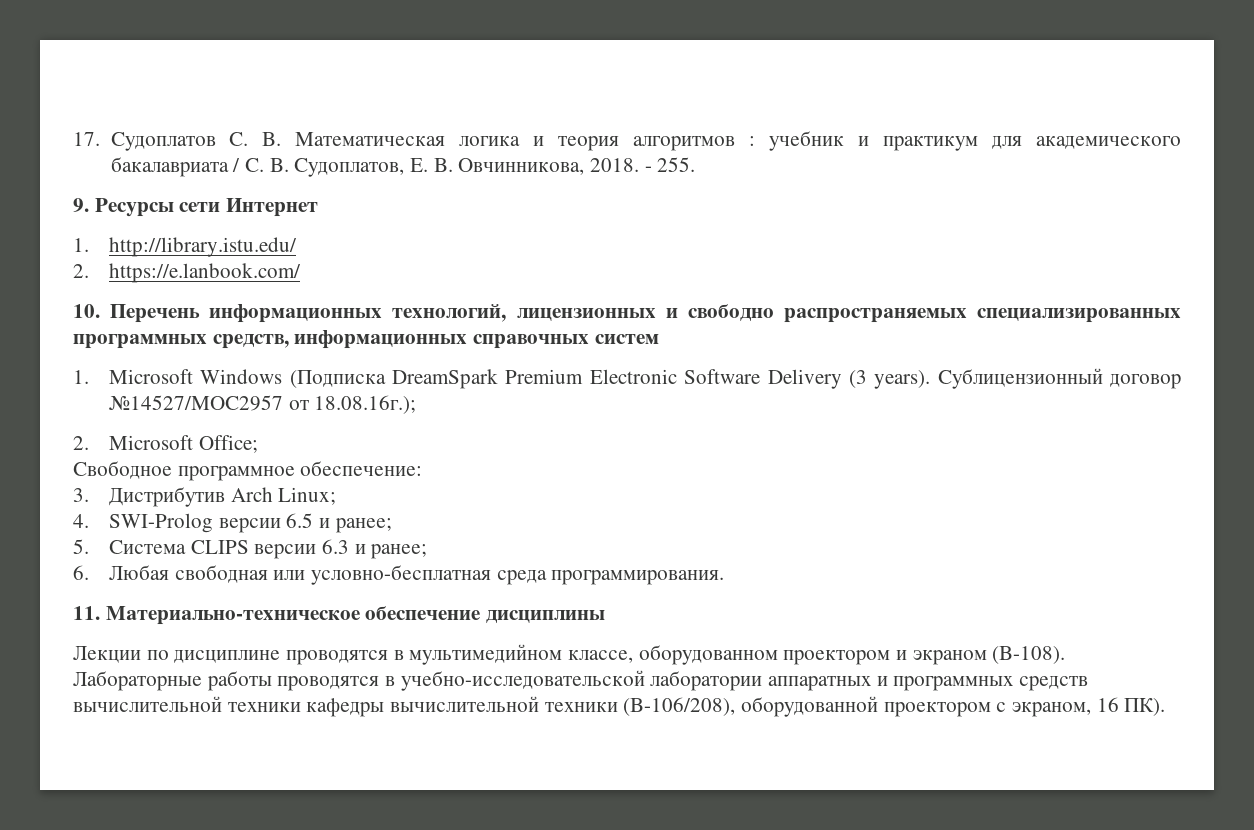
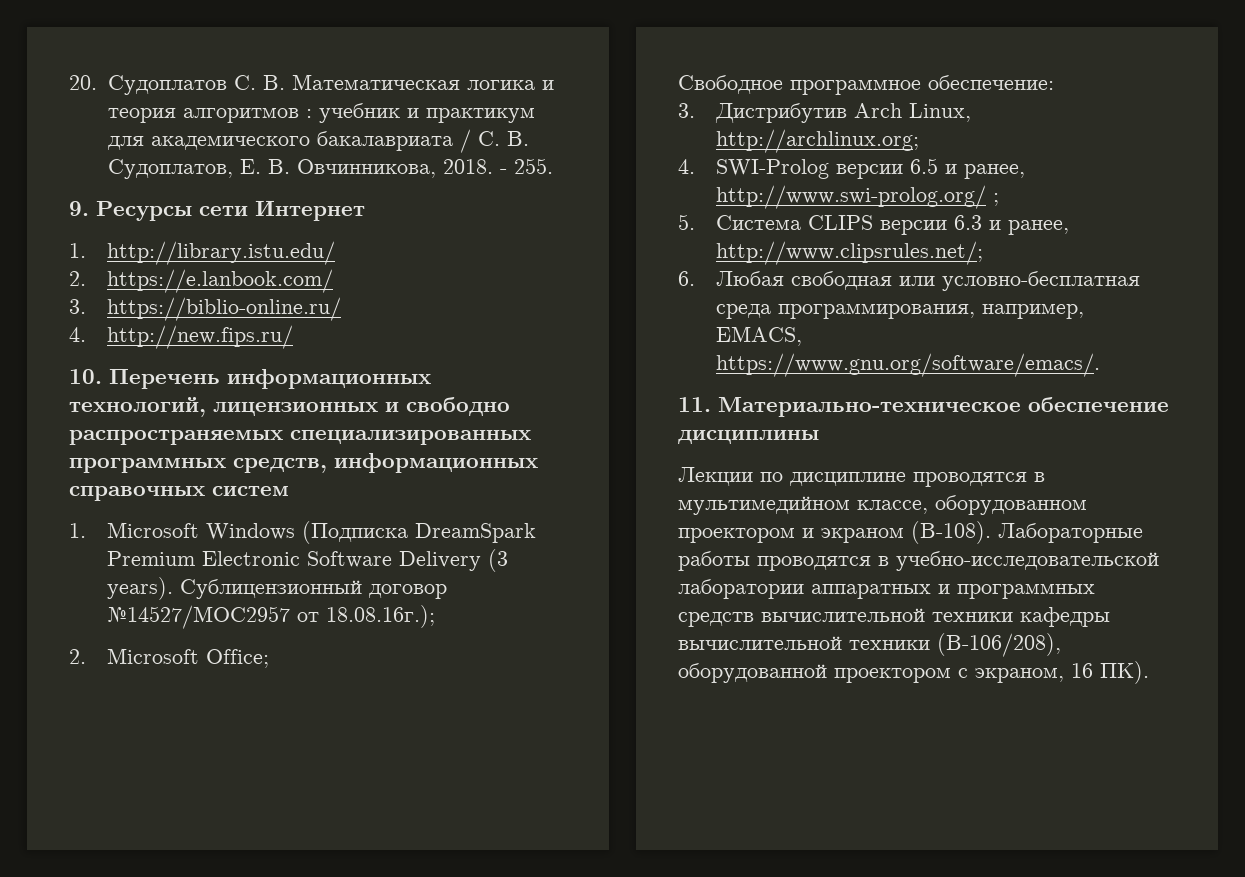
[73,132,100,146] 17. -> [69,75,97,90] 20.
(301, 273) none -> [69,297,342,321] [69,325,294,349] // 3. https://biblio-online.ru/ // 4. http://new.fips.ru/
[278,487,337,505] Linux; -> [909,103,972,122] [716,129,920,153] Linux, http://archlinux.org;
[334,518,392,533] ранее; -> [964,164,1026,179] [716,185,1000,209] ранее, http://www.swi-prolog.org/ ;
[370,544,428,559] ранее; -> [1008,220,1070,235] [716,241,984,265] ранее, http://www.clipsrules.net/;
[551,570,725,585] программирования. -> [778,304,1085,319] [716,326,803,346] [716,353,1101,377] программирования, например, EMACS, https://www.gnu.org/software/emacs/.

